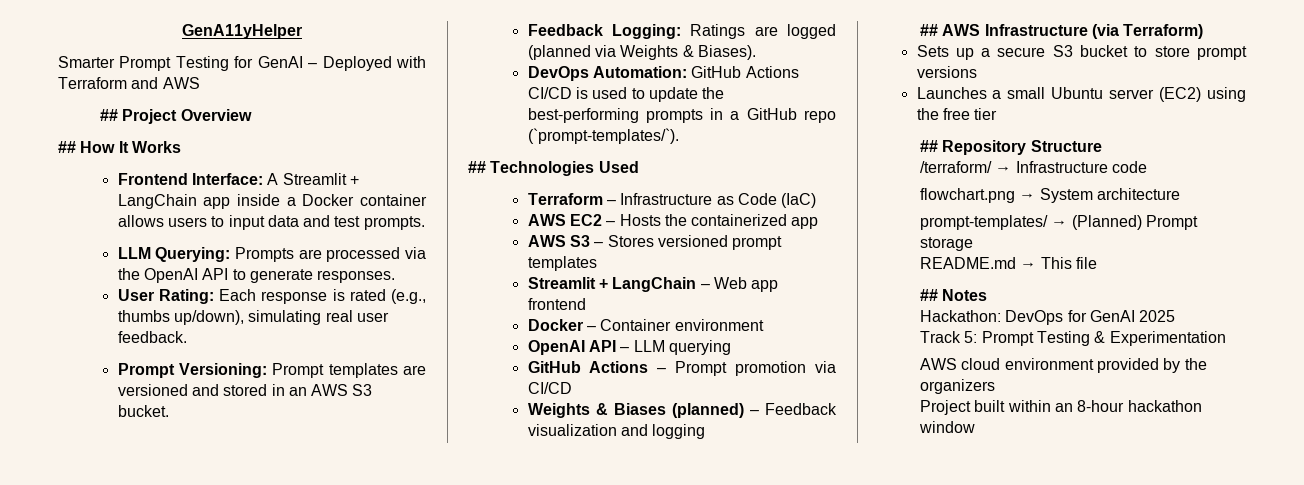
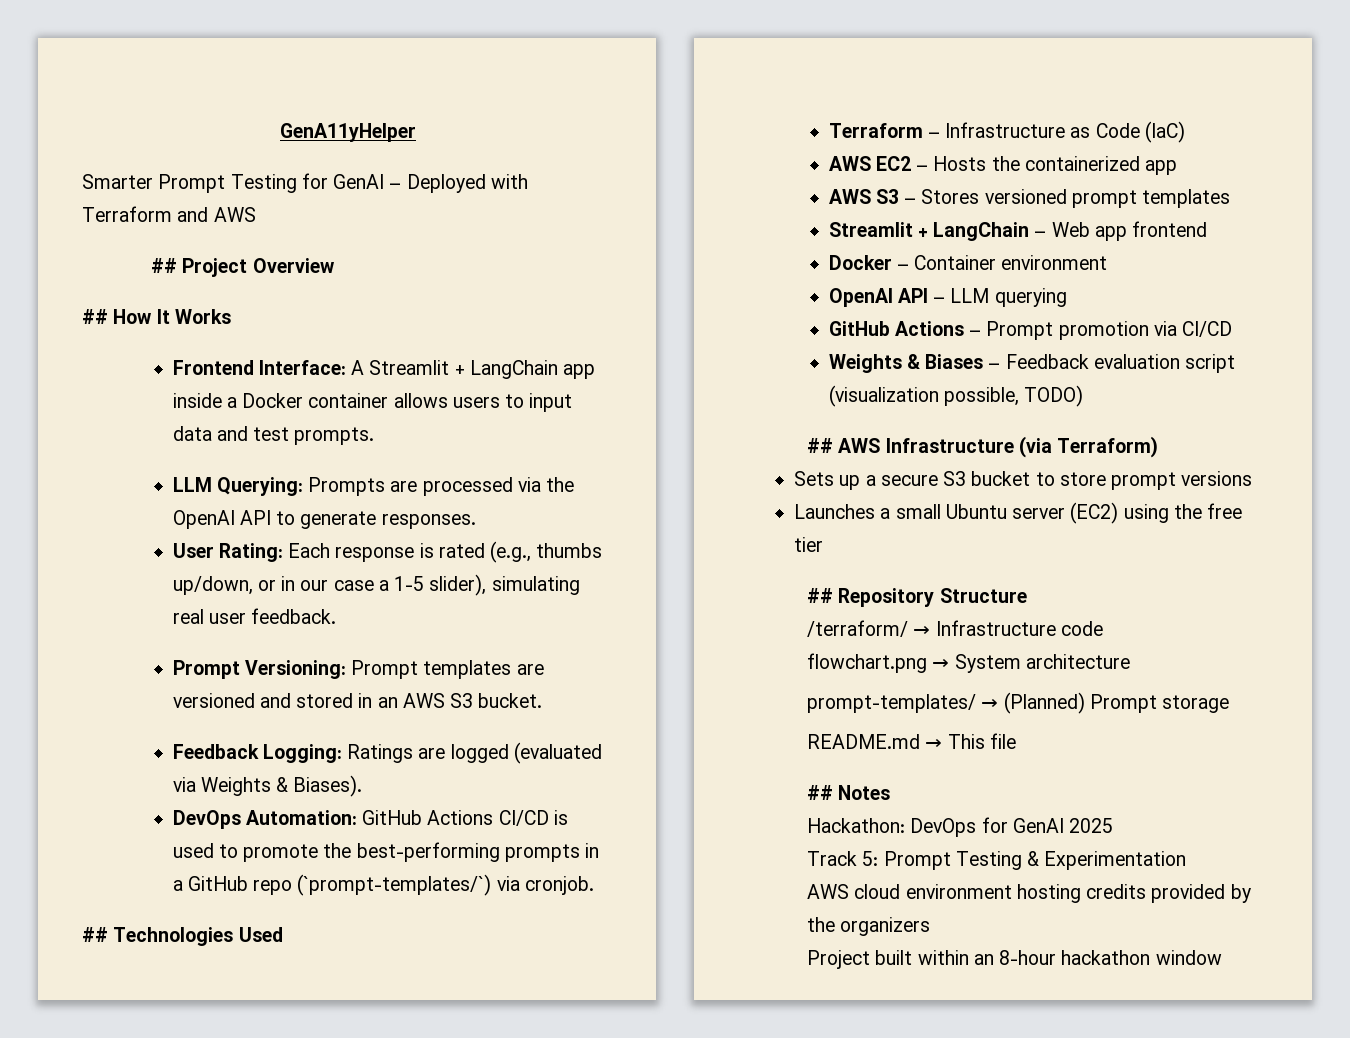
[173,310,244,325] up/down), -> [172,574,487,596] up/down, or in our case a 1-5 slider),
[527,45,591,60] (planned -> [513,742,602,764] (evaluated
[648,87,698,102] update -> [243,844,319,862] promote
[527,128,679,144] (`prompt-templates/`). -> [297,874,594,896] (`prompt-templates/`) via cronjob.
[671,403,744,418] (planned) -> (984, 361) none
[527,424,706,439] visualization and logging -> [1093,354,1236,373] [828,385,1084,407] evaluation script (visualization possible, TODO)
(1094, 364) none -> [1016,884,1147,903] hosting credits

